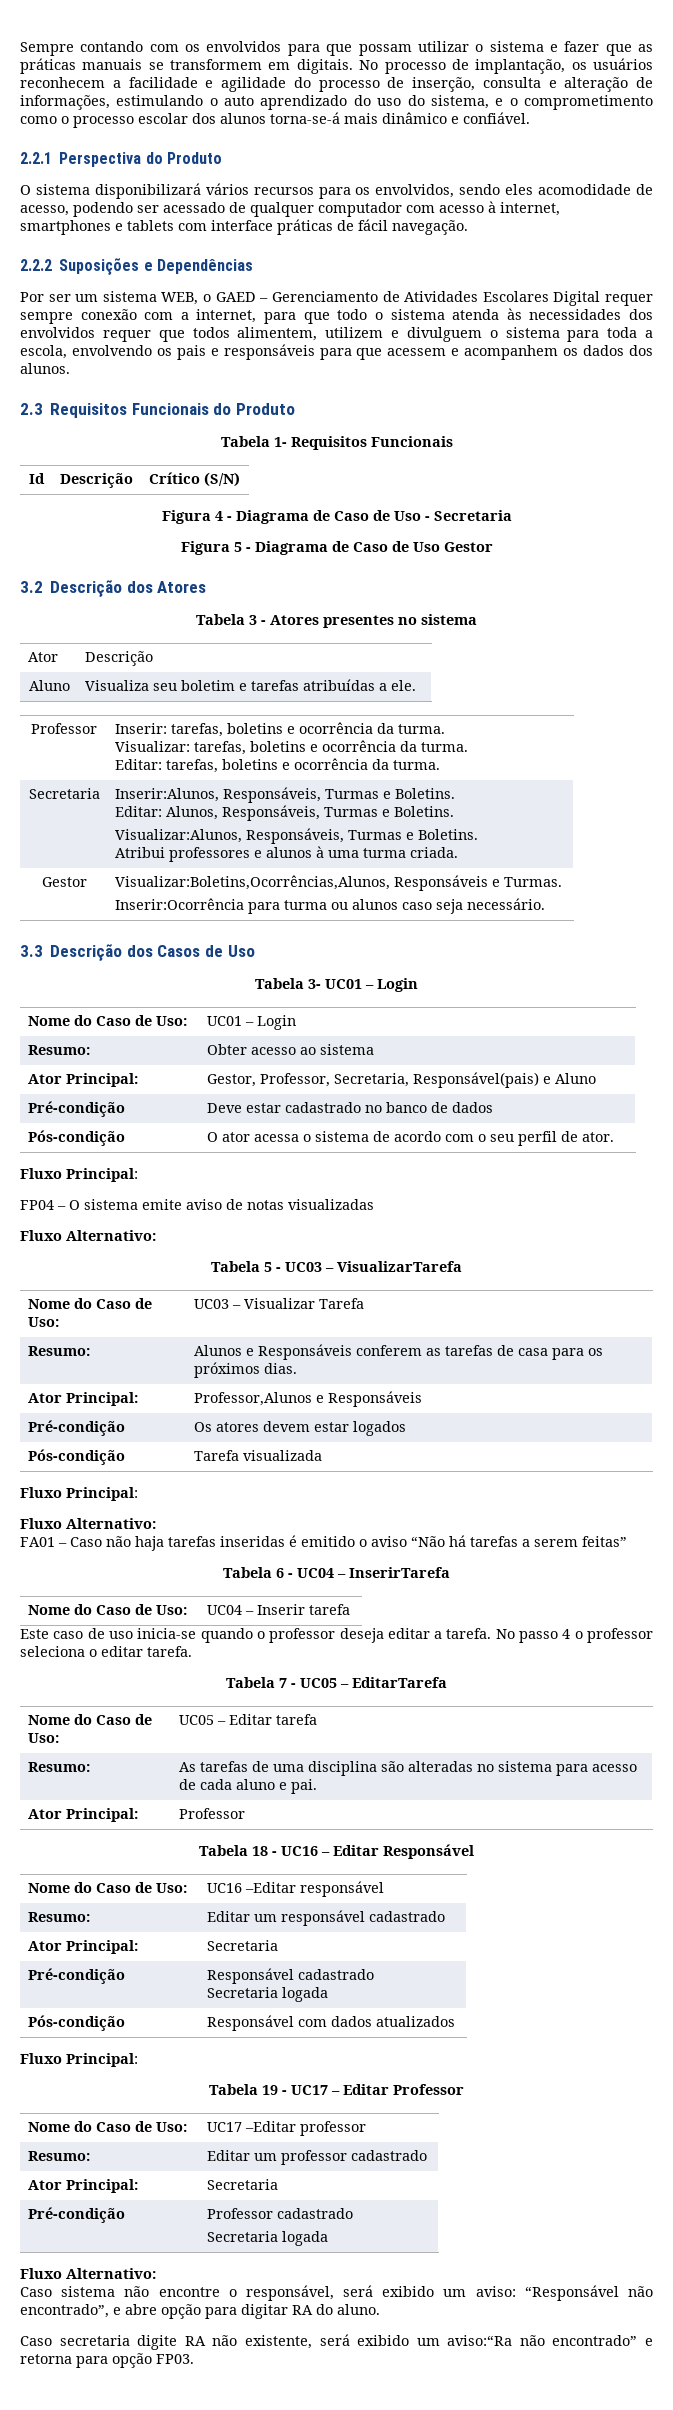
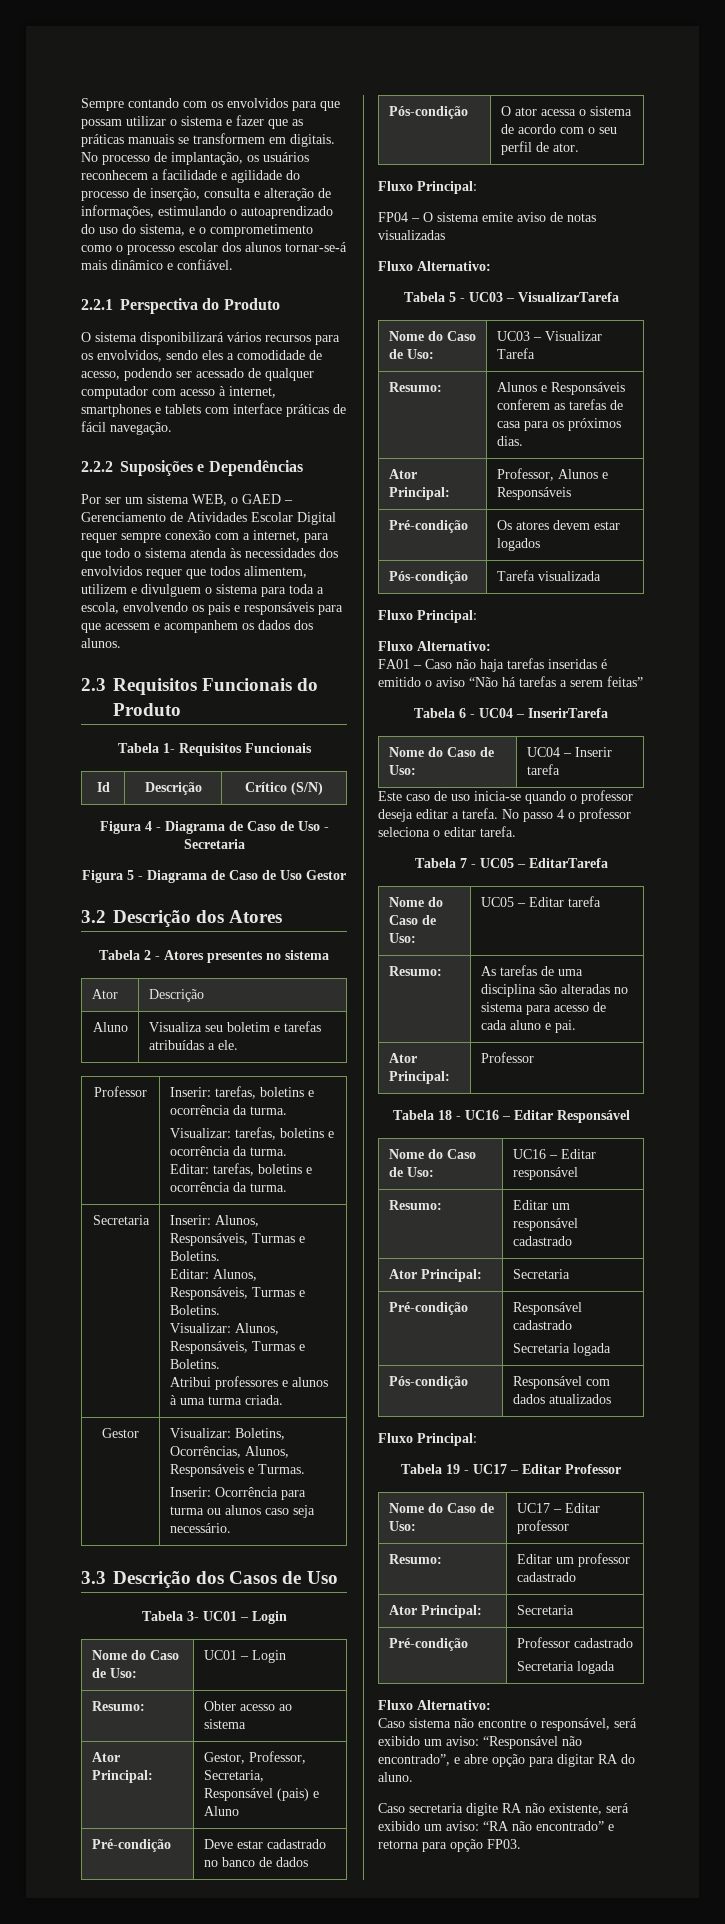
[224,95,348,110] auto aprendizado -> [241,206,333,219] autoaprendizado
[270,112,340,124] torna-se-á -> [285,242,347,252] tornar-se-á
[538,184,632,195] acomodidade -> [227,350,305,360] a comodidade
[482,291,549,302] Escolares -> [251,512,293,522] Escolar
[249,615,257,625] 3 -> [144,950,151,960] 2
[114,788,219,802] Inserir:Alunos, -> [169,1215,259,1227] Inserir: Alunos,
[114,829,242,843] Visualizar:Alunos, -> [169,1323,279,1335] Visualizar: Alunos,
[114,875,390,890] Visualizar:Boletins,Ocorrências,Alunos, -> [169,1428,285,1440] [169,1446,289,1458] Visualizar: Boletins, Ocorrências, Alunos,
[114,898,244,910] Inserir:Ocorrência -> [169,1487,278,1497] Inserir: Ocorrência
[412,1072,539,1088] Responsável(pais) -> [203,1788,309,1801] Responsável (pais)
[193,1392,312,1406] Professor,Alunos -> [496,468,598,481] Professor, Alunos
[244,1882,296,1893] –Editar -> [548,1149,596,1159] – Editar
[244,2121,296,2132] –Editar -> [552,1503,600,1513] – Editar
[447,2335,513,2346] aviso:“Ra -> [446,1821,509,1831] aviso: “RA

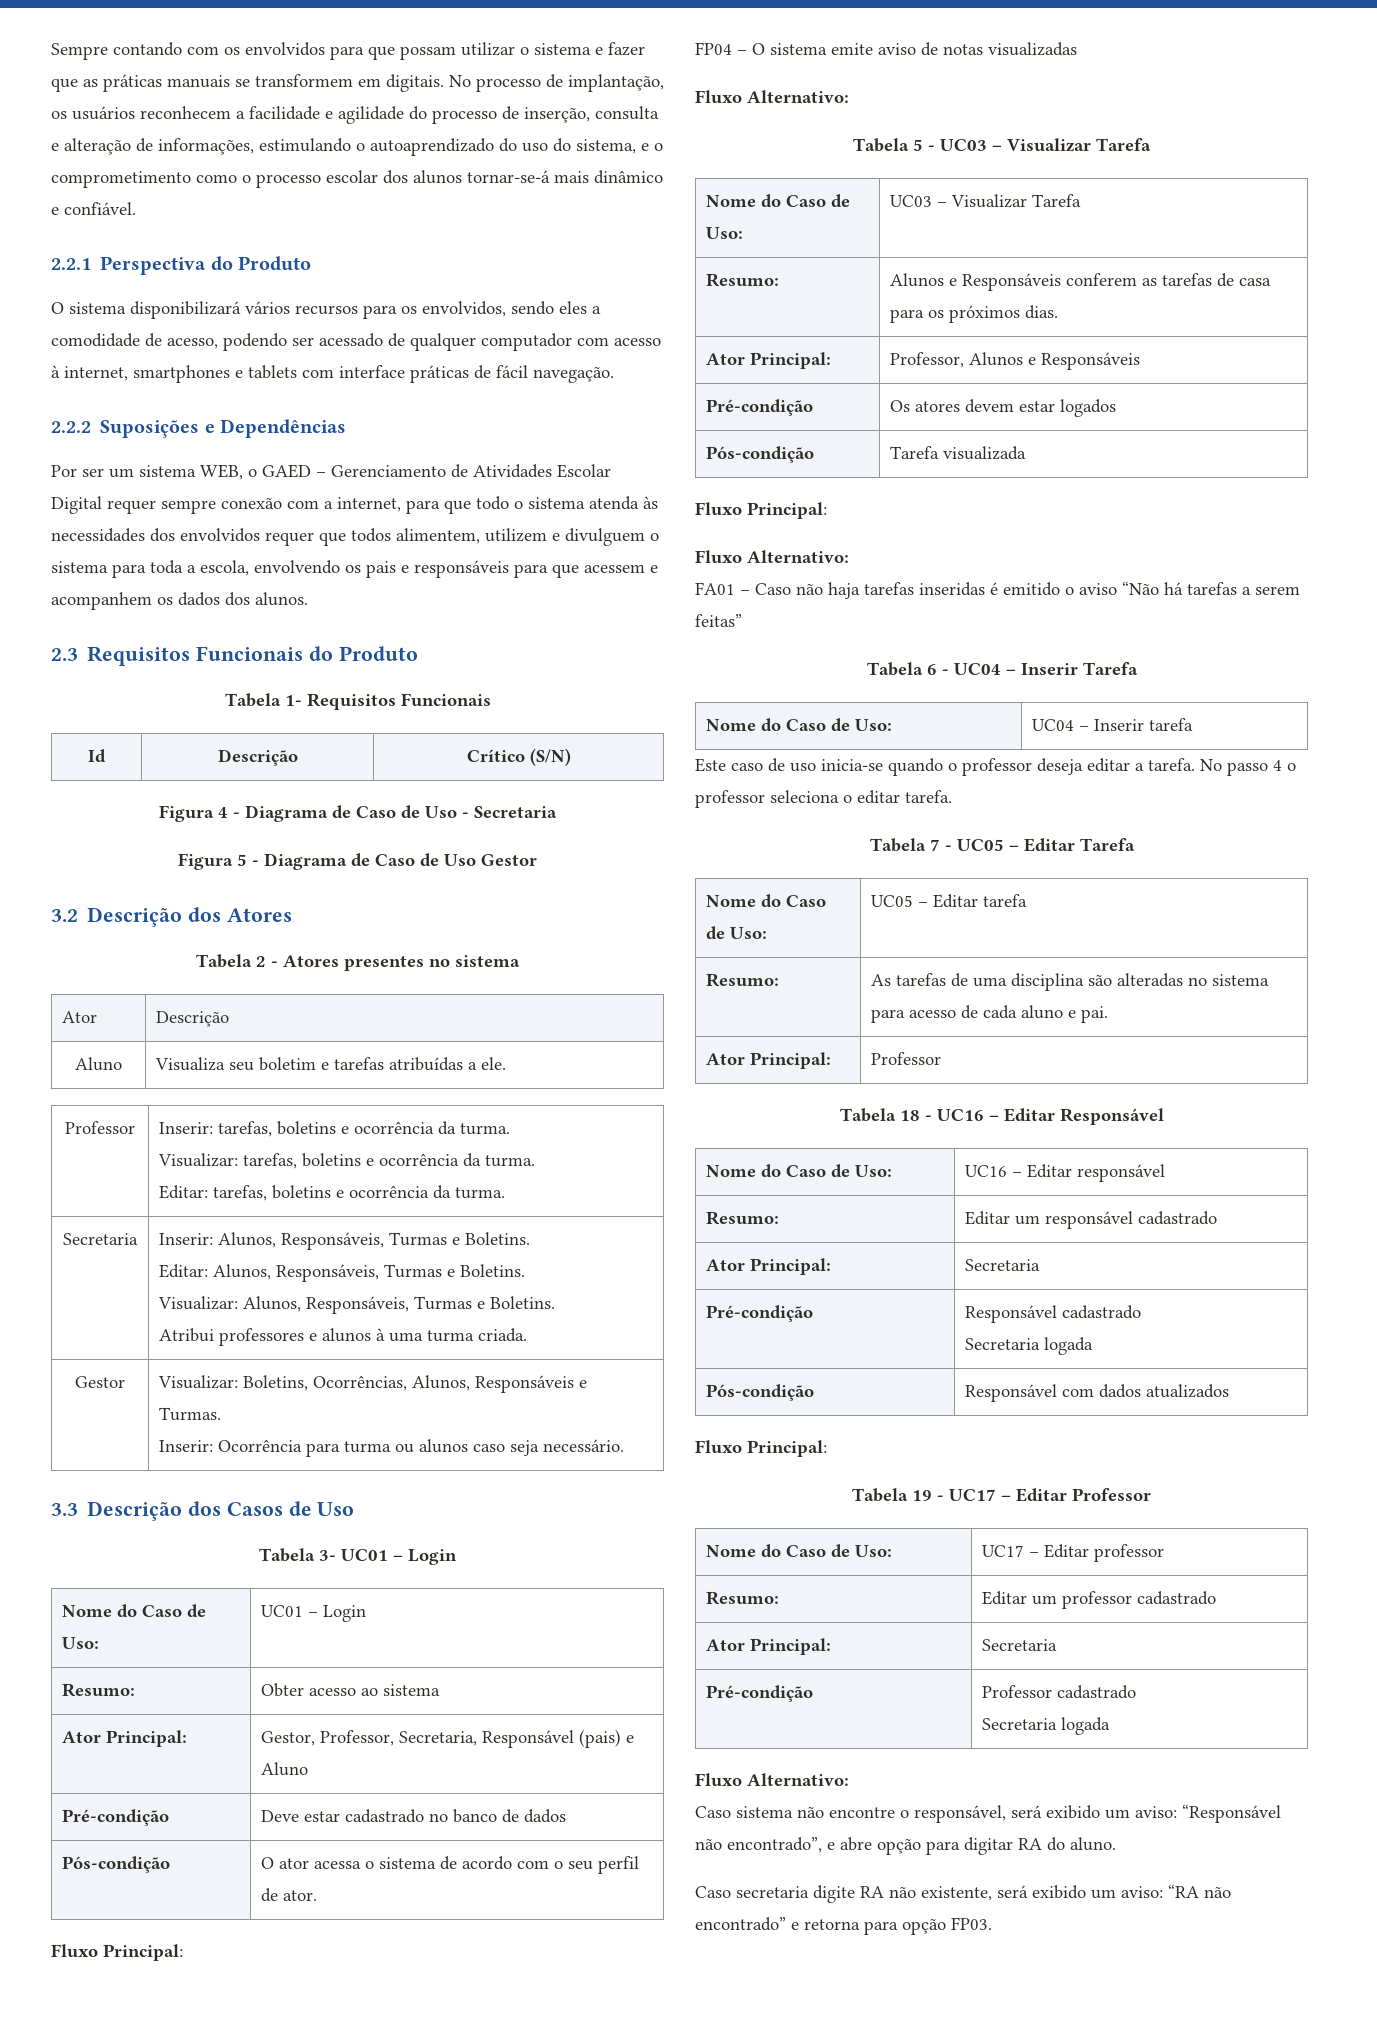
[517,292,619,302] VisualizarTarefa -> [1007,138,1151,152] Visualizar Tarefa
[528,708,608,718] InserirTarefa -> [1020,662,1138,675] Inserir Tarefa
[528,858,608,868] EditarTarefa -> [1023,838,1135,852] Editar Tarefa

